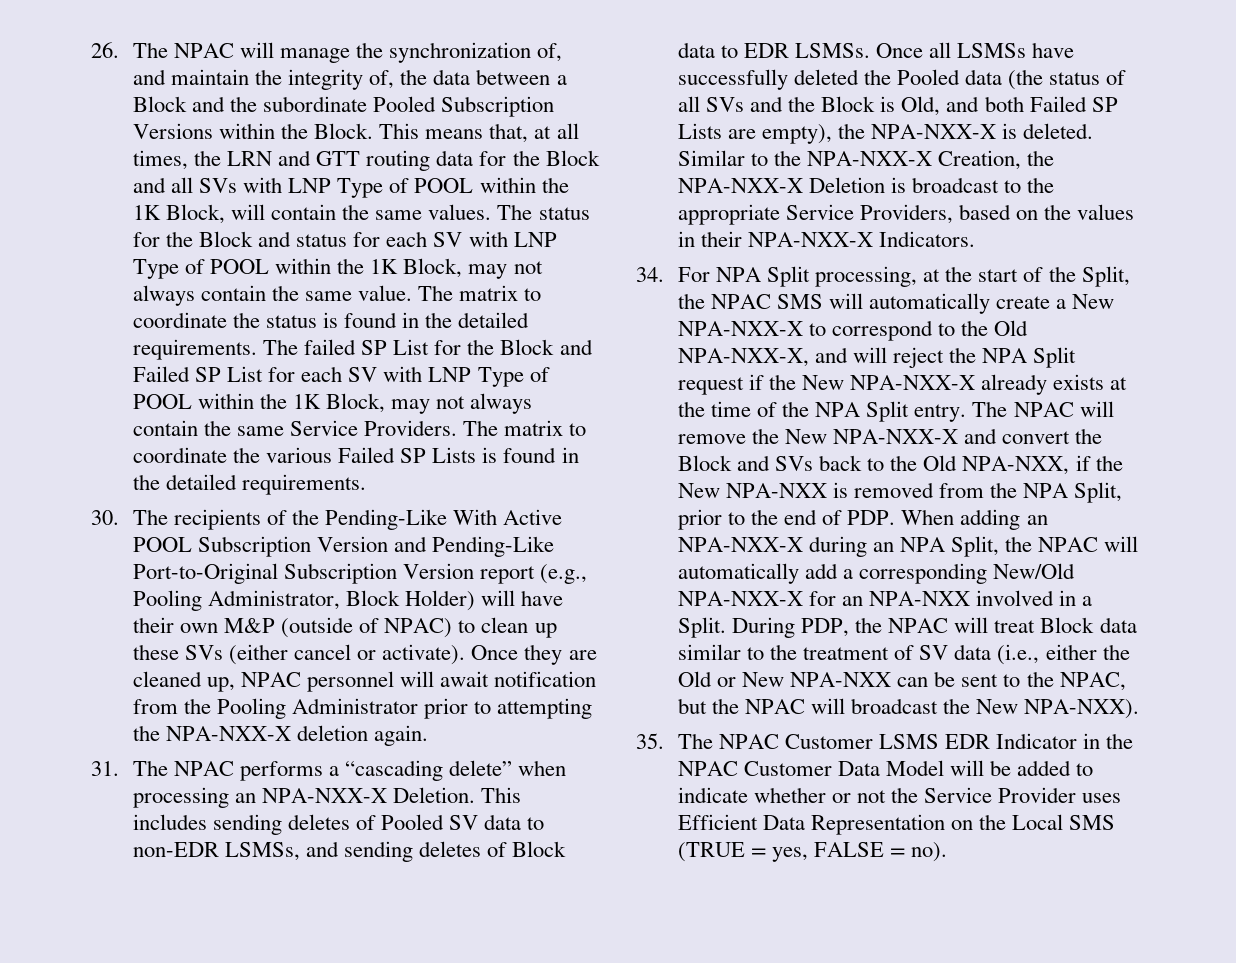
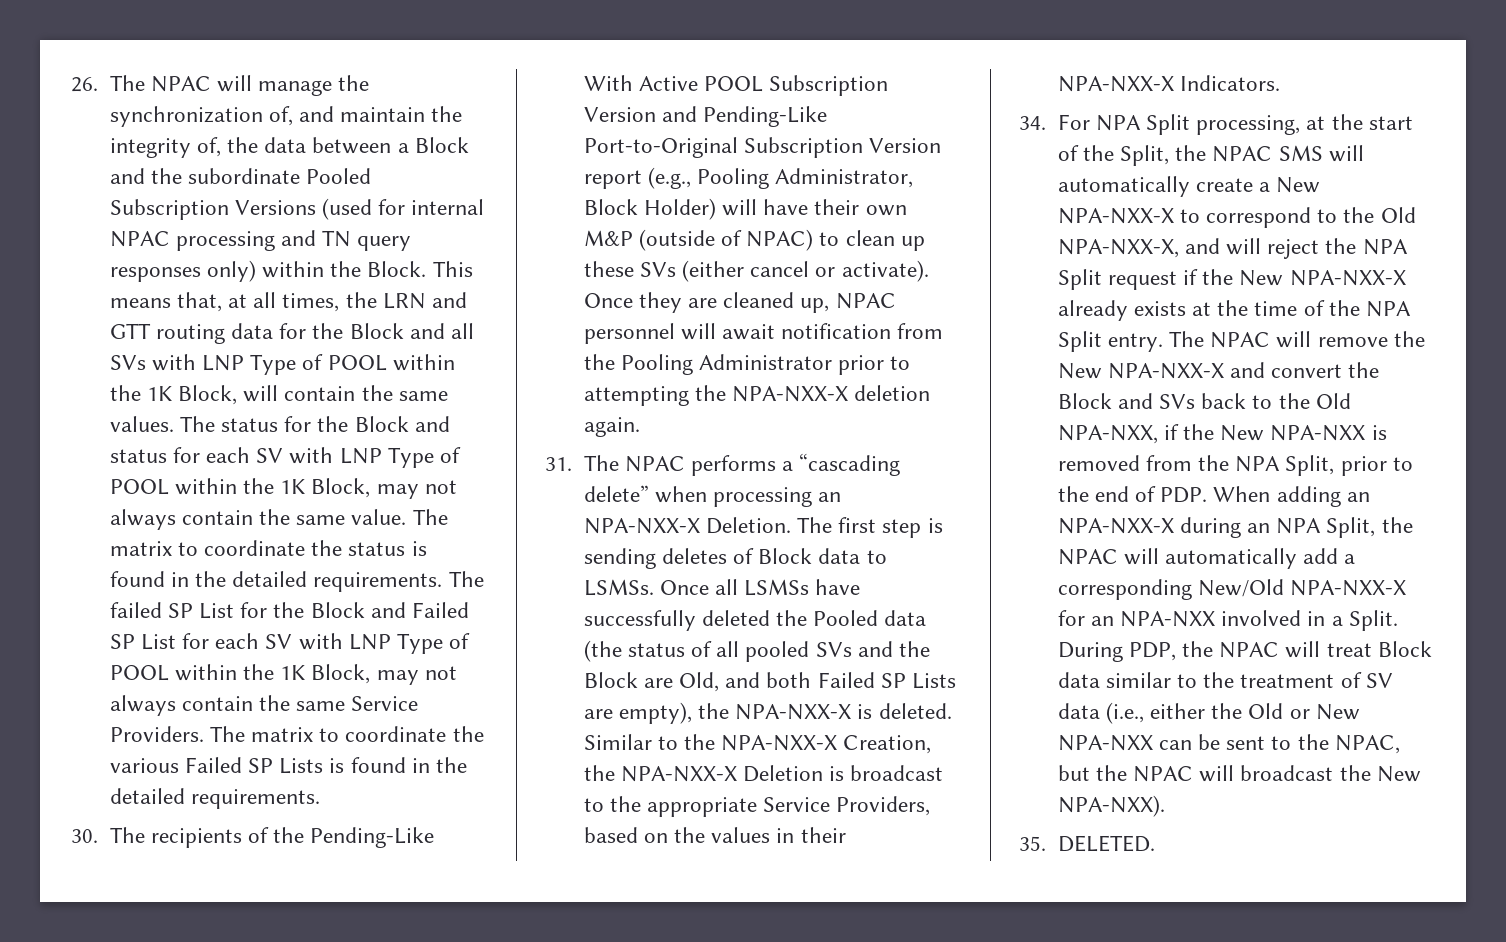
(213, 131) none -> [321,198,485,220] [109,230,412,251] [109,260,256,282] (used for internal NPAC processing and TN query responses only)
[481,787,522,803] [132,814,545,835] [132,841,340,861] This includes sending deletes of Pooled SV data to non-EDR LSMSs, and -> [796,517,943,538] The first step is
[744,43,790,58] EDR -> (887, 557) none
(700, 104) none -> [745,641,810,662] pooled
[880,96,896,112] is -> [643,678,673,688] are
[677,733,1134,749] [677,760,1094,776] [677,787,1122,803] [677,814,1116,835] [677,842,948,862] The NPAC Customer LSMS EDR Indicator in the NPAC Customer Data Model will be added to indicate whether or not the Service Provider uses Efficient Data Representation on the Local SMS (TRUE = yes, FALSE = no). -> [1057,835,1155,852] DELETED.

